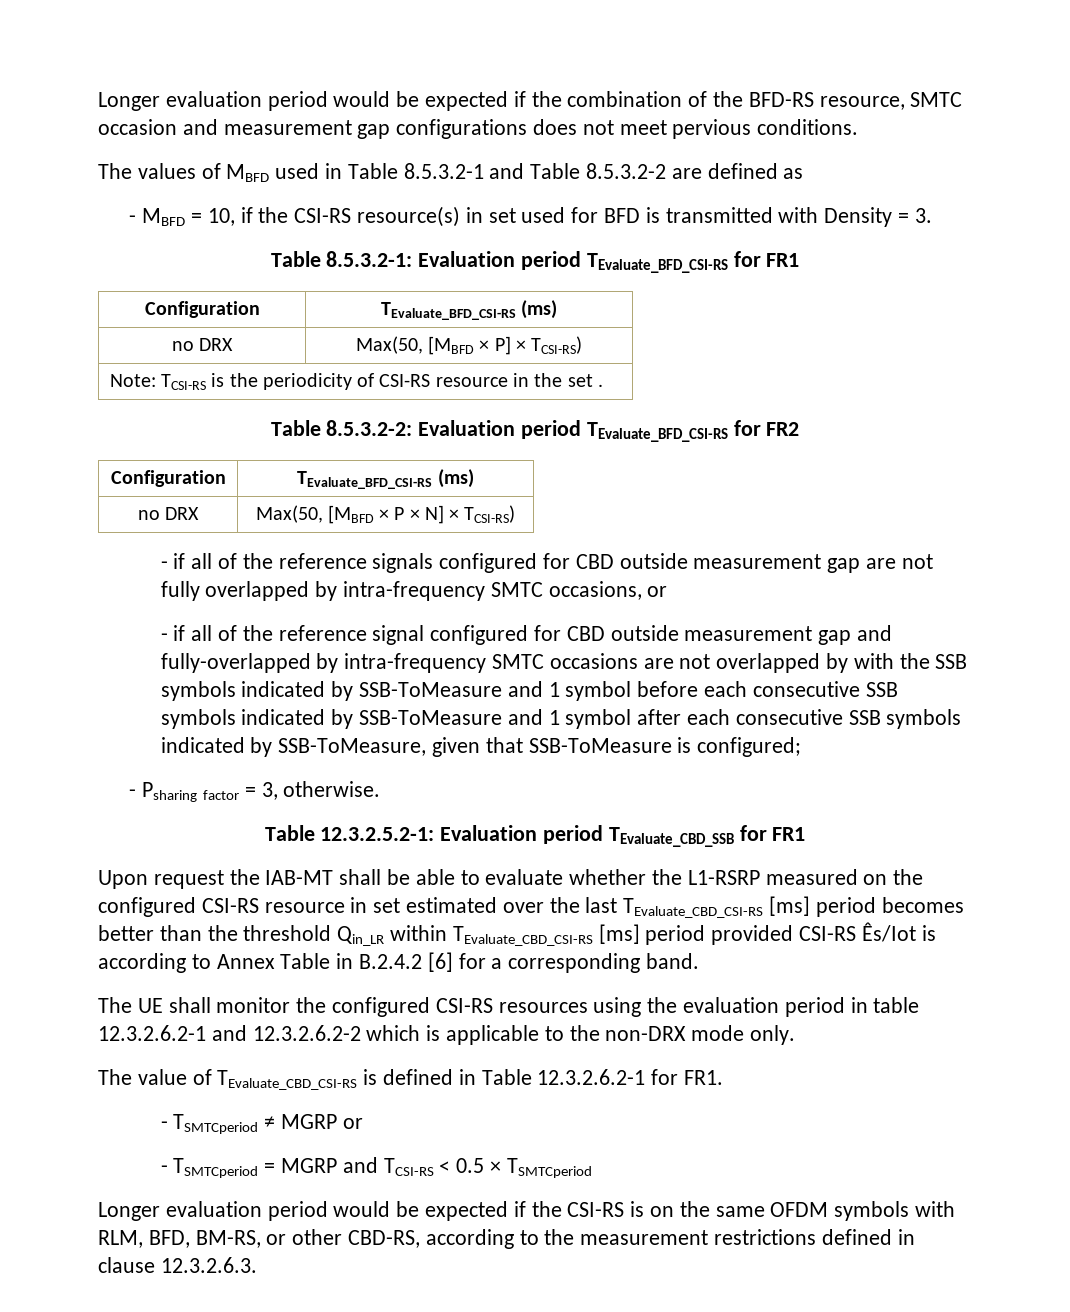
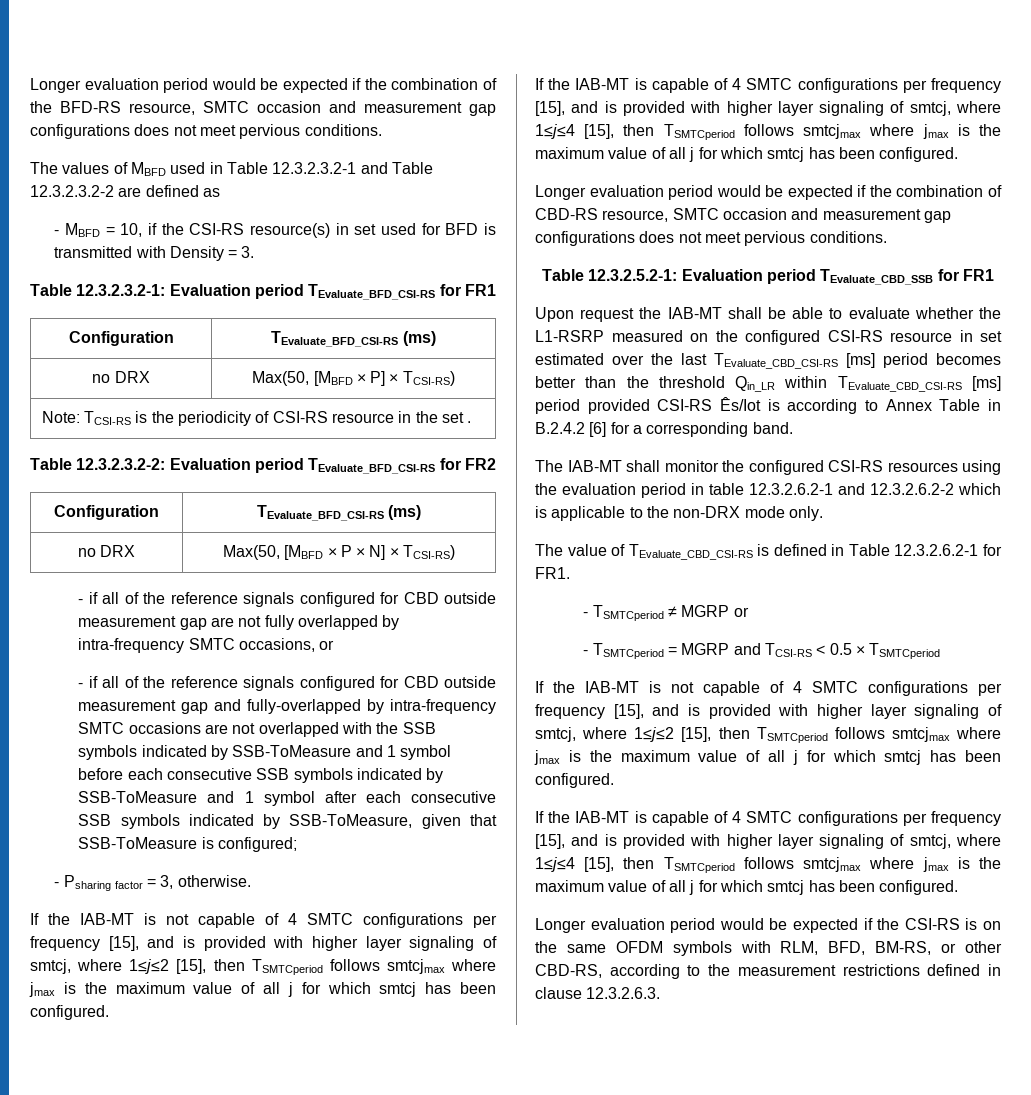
[403,163,484,179] 8.5.3.2-1 -> [272,162,357,174] 12.3.2.3.2-1
[586,163,667,179] 8.5.3.2-2 -> [30,185,114,197] 12.3.2.3.2-2
[326,251,413,267] 8.5.3.2-1: -> [76,284,166,296] 12.3.2.3.2-1:
[326,420,413,436] 8.5.3.2-2: -> [76,458,166,470] 12.3.2.3.2-2:
[372,625,425,645] signal -> [243,676,295,691] signals
[826,653,849,673] by -> (339, 729) none
(381, 789) none -> [30,913,497,928] [30,936,498,951] [30,959,496,975] [29,982,496,997] [30,1005,109,1020] [535,78,1001,93] [535,101,1002,116] [535,124,1001,140] [535,147,959,162] [535,185,1002,200] [535,208,951,223] [535,231,887,246] // If the IAB-MT is not capable of 4 SMTC configurations per frequency [15], and is provided with higher layer signaling of smtcj, where 1≤j≤2 [15], then TSMTCperiod follows smtcjmax where jmax is the maximum value of all j for which smtcj has been configured. // If the IAB-MT is capable of 4 SMTC configurations per frequency [15], and is provided with higher layer signaling of smtcj, where 1≤j≤4 [15], then TSMTCperiod follows smtcjmax where jmax is the maximum value of all j for which smtcj has been configured. // Longer evaluation period would be expected if the combination of CBD-RS resource, SMTC occasion and measurement gap configurations does not meet pervious conditions.
[137,998,163,1013] UE -> [567,460,622,472] IAB-MT
(592, 1168) none -> [535,681,1002,696] [535,704,1002,719] [535,727,1001,743] [534,750,1001,765] [535,773,614,788] [535,811,1001,826] [535,834,1002,849] [535,857,1001,873] [535,880,959,895] // If the IAB-MT is not capable of 4 SMTC configurations per frequency [15], and is provided with higher layer signaling of smtcj, where 1≤j≤2 [15], then TSMTCperiod follows smtcjmax where jmax is the maximum value of all j for which smtcj has been configured. // If the IAB-MT is capable of 4 SMTC configurations per frequency [15], and is provided with higher layer signaling of smtcj, where 1≤j≤4 [15], then TSMTCperiod follows smtcjmax where jmax is the maximum value of all j for which smtcj has been configured.

